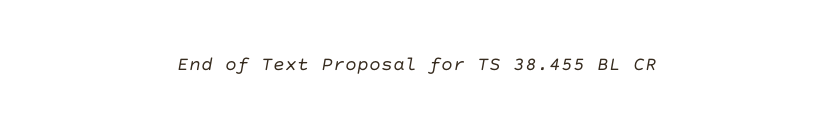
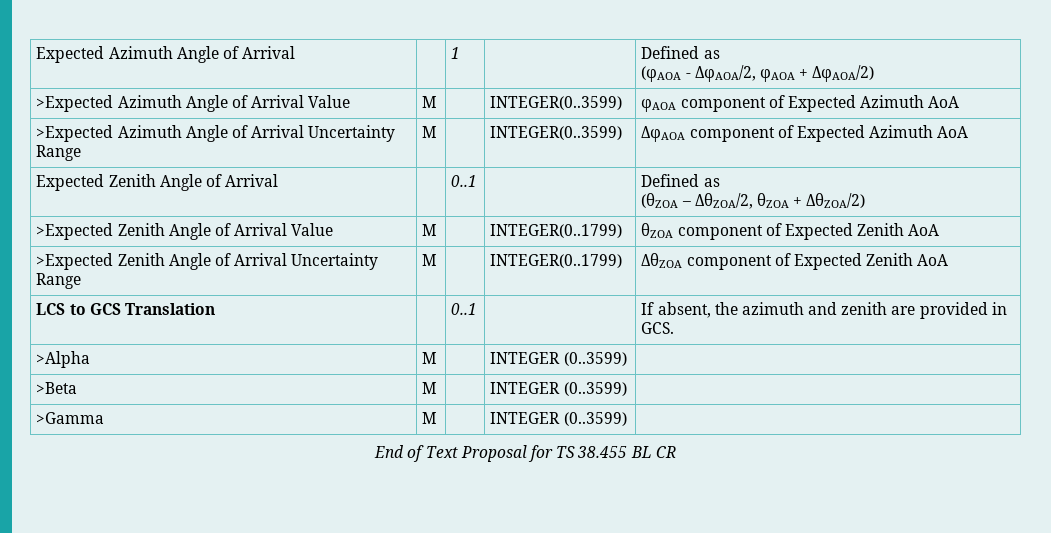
(176, 64) none -> [36,46,296,63] [451,47,461,59] [641,46,720,59] [641,65,875,82] [36,95,351,112] [422,96,438,108] [490,96,623,110] [641,95,960,112] [36,125,396,142] [36,145,82,161] [422,126,438,138] [490,126,623,140] [641,125,969,142] [36,174,279,191] [451,175,478,187] [641,174,720,187] [641,193,866,209] [36,223,334,240] [422,224,438,236] [490,224,623,238] [641,223,940,240] [36,253,379,270] [36,273,82,289] [422,254,438,266] [490,254,623,268] [641,253,949,270] [36,303,215,315] [451,303,478,315] [641,302,1007,319] [641,322,675,334] [36,351,91,368] [422,352,438,364] [490,352,627,366] [36,382,78,394] [422,382,438,394] [490,382,627,396] [36,412,105,424] [422,412,438,424] [490,412,627,426] Expected Azimuth Angle of Arrival | | 1 | | Defined as // (φAOA - ΔφAOA/2, φAOA + ΔφAOA/2) // >Expected Azimuth Angle of Arrival Value | M | | INTEGER(0..3599) | φAOA component of Expected Azimuth AoA // >Expected Azimuth Angle of Arrival Uncertainty Range | M | | INTEGER(0..3599) | ΔφAOA component of Expected Azimuth AoA // Expected Zenith Angle of Arrival | | 0..1 | | Defined as // (θZOA – ΔθZOA/2, θZOA + ΔθZOA/2) // >Expected Zenith Angle of Arrival Value | M | | INTEGER(0..1799) | θZOA component of Expected Zenith AoA // >Expected Zenith Angle of Arrival Uncertainty Range | M | | INTEGER(0..1799) | ΔθZOA component of Expected Zenith AoA // LCS to GCS Translation | | 0..1 | | If absent, the azimuth and zenith are provided in GCS. // >Alpha | M | | INTEGER (0..3599) | // >Beta | M | | INTEGER (0..3599) | // >Gamma | M | | INTEGER (0..3599) | //

